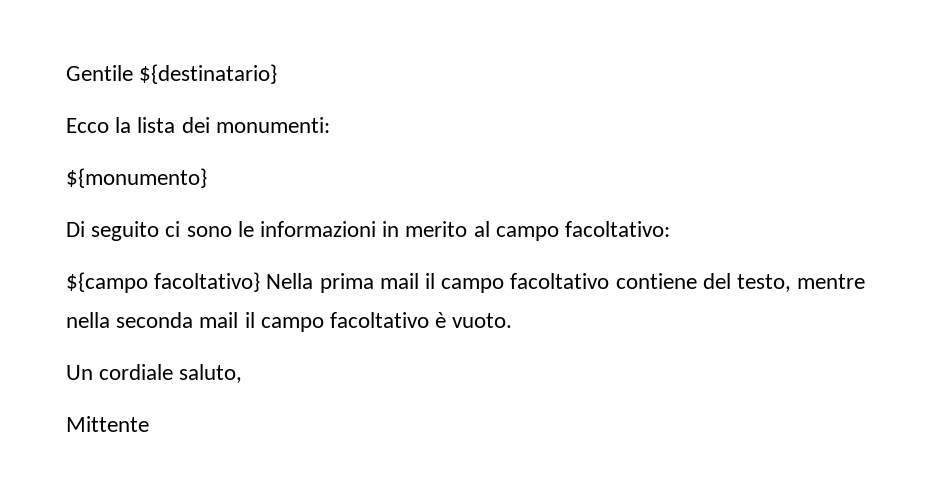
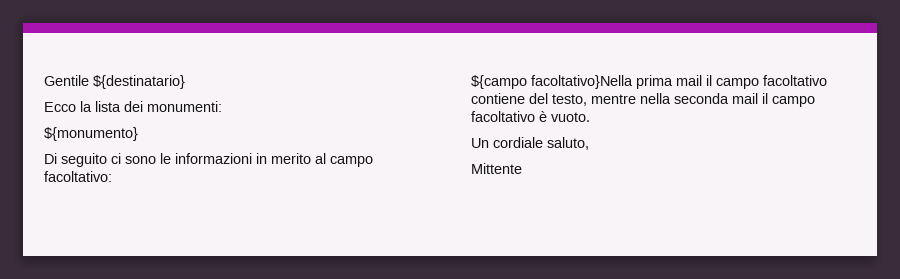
[154,272,314,292] facoltativo} Nella -> [531,75,633,89] facoltativo}Nella

